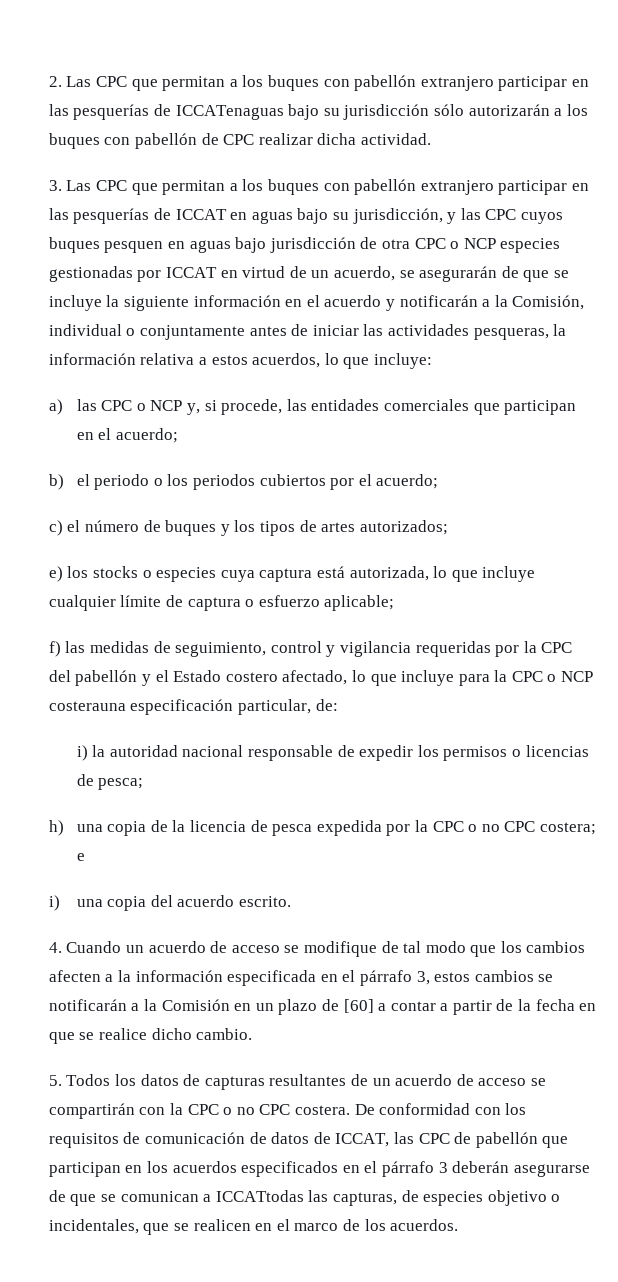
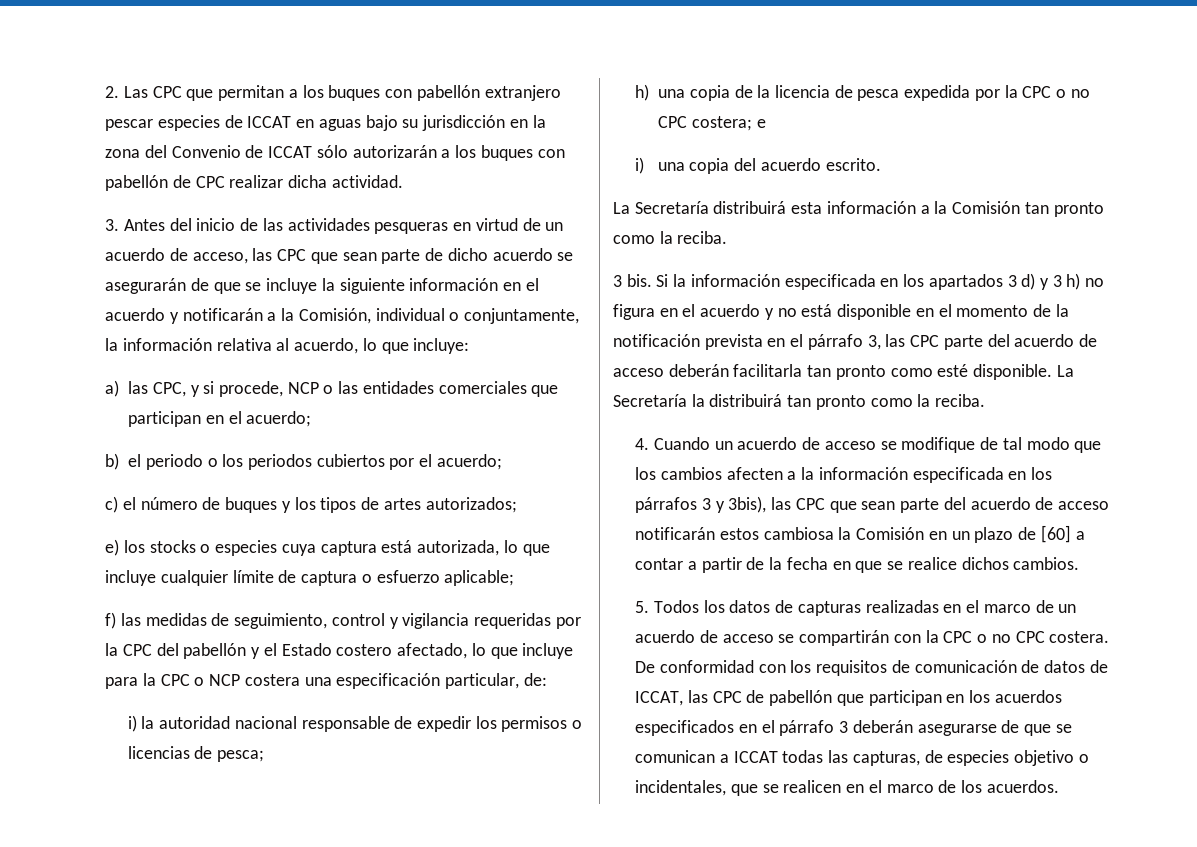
[498,76,589,91] [48,104,430,120] participar en las pesquerías de ICCATenaguas bajo su jurisdicción -> [105,115,546,131] [105,145,313,158] pescar especies de ICCAT en aguas bajo su jurisdicción en la zona del Convenio de ICCAT
[66,179,589,195] [48,208,563,224] [48,237,561,253] [48,266,395,282] Las CPC que permitan a los buques con pabellón extranjero participar en las pesquerías de ICCAT en aguas bajo su jurisdicción, y las CPC cuyos buques pesquen en aguas bajo jurisdicción de otra CPC o NCP especies gestionadas por ICCAT en virtud de un acuerdo, -> [124,218,564,234] [105,248,553,264] Antes del inicio de las actividades pesqueras en virtud de un acuerdo de acceso, las CPC que sean parte de dicho acuerdo
[140,324,567,340] [48,353,321,368] conjuntamente antes de iniciar las actividades pesqueras, la información relativa a estos acuerdos, -> [464,308,580,324] [105,338,359,354] conjuntamente, la información relativa al acuerdo,
[101,399,283,415] CPC o NCP y, si procede, -> [152,381,334,397] CPC, y si procede, NCP o
[48,701,126,711] costerauna -> [244,674,332,686] costera una
(292, 901) none -> [613,201,1104,217] [613,231,728,244] [613,273,1105,290] [613,304,1069,320] [613,334,1097,350] [613,364,1074,380] [613,394,986,410] // La Secretaría distribuirá esta información a la Comisión tan pronto como la reciba. // 3 bis. Si la información especificada en los apartados 3 d) y 3 h) no figura en el acuerdo y no está disponible en el momento de la notificación prevista en el párrafo 3, las CPC parte del acuerdo de acceso deberán facilitarla tan pronto como esté disponible. La Secretaría la distribuirá tan pronto como la reciba.
[342,970,554,986] [48,999,140,1011] el párrafo 3, estos cambios se notificarán a -> [1031,467,1053,480] [635,496,1110,513] [635,527,834,540] los párrafos 3 y 3bis), las CPC que sean parte del acuerdo de acceso notificarán estos cambiosa
[151,1028,253,1040] dicho cambio. -> [961,557,1080,570] dichos cambios.
[269,1074,347,1086] resultantes -> [865,600,1031,613] realizadas en el marco
[215,1190,304,1202] ICCATtodas -> [733,750,824,763] ICCAT todas

